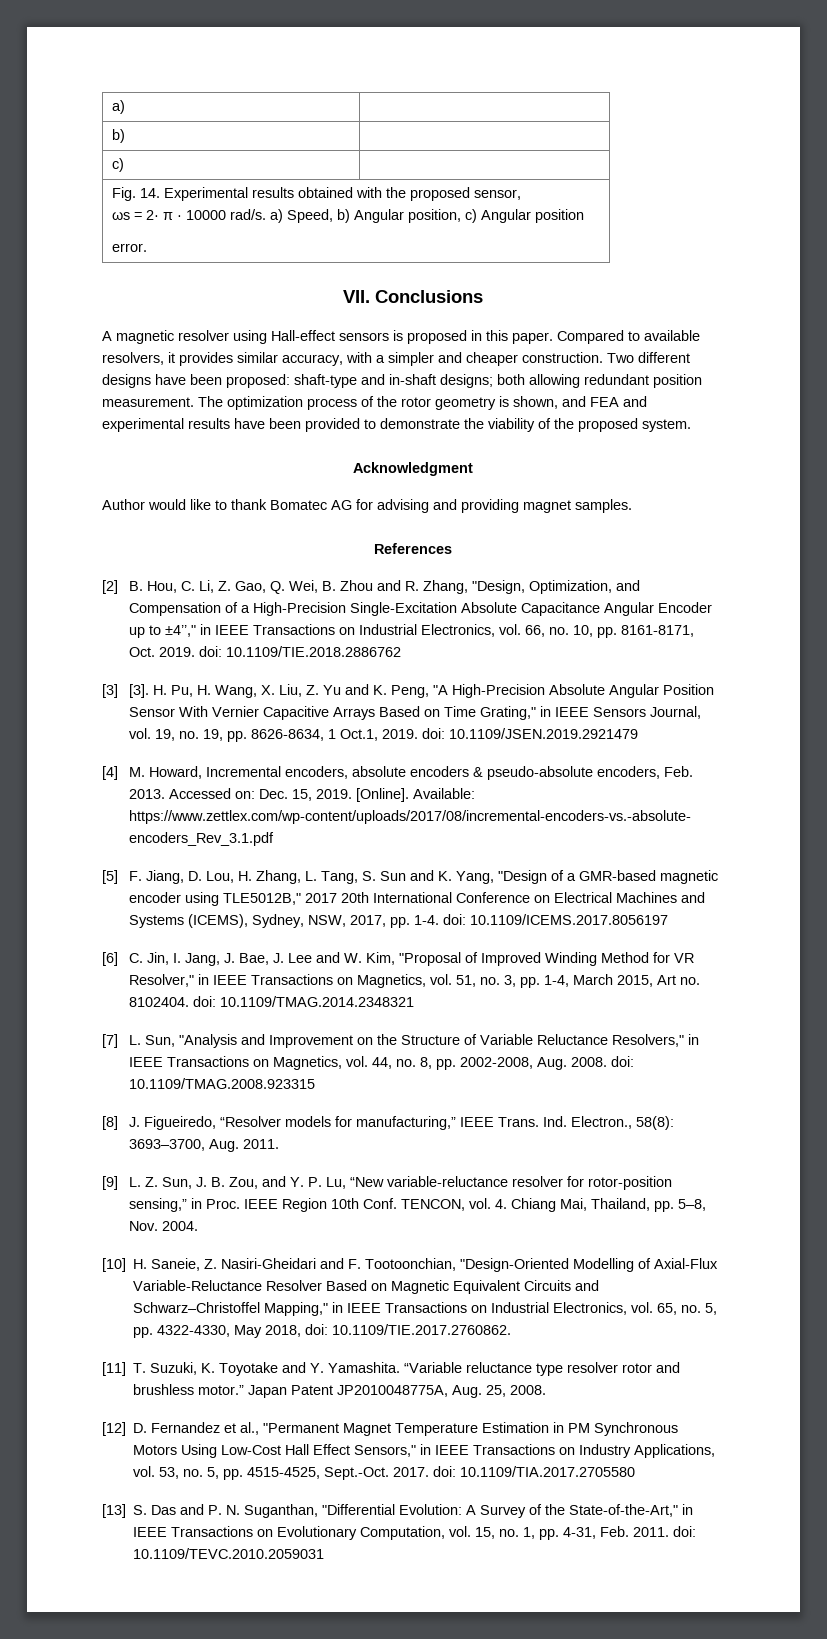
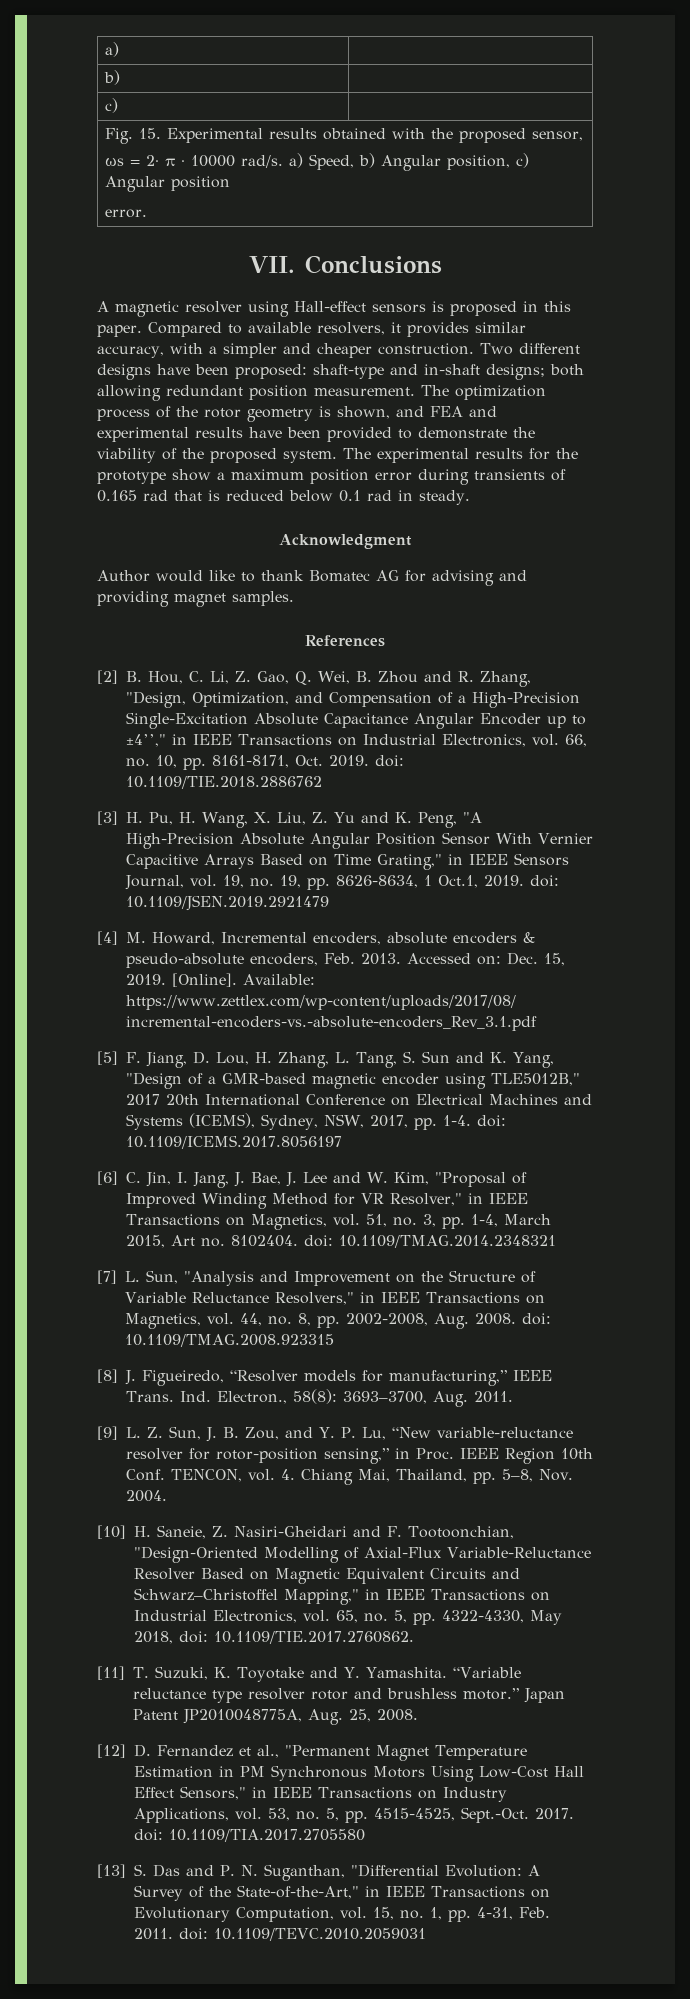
[139,188,160,198] 14. -> [138,128,161,139] 15.
(691, 425) none -> [343,448,578,463] [97,469,566,485] [97,490,470,505] The experimental results for the prototype show a maximum position error during transients of 0.165 rad that is reduced below 0.1 rad in steady.
[129,684,150,698] [3]. -> (118, 818) none

